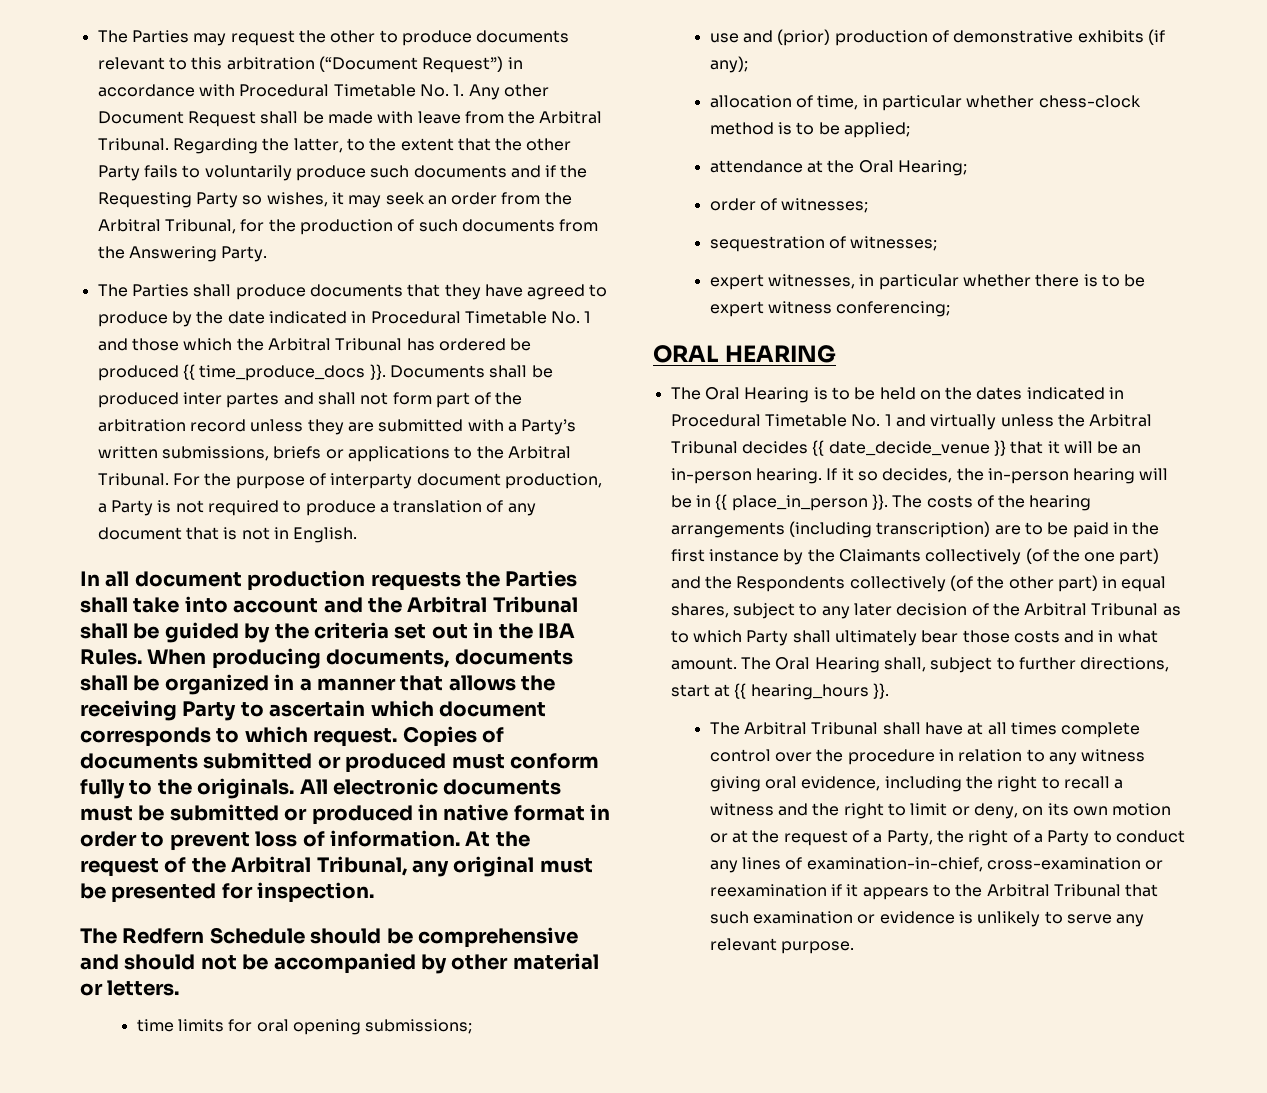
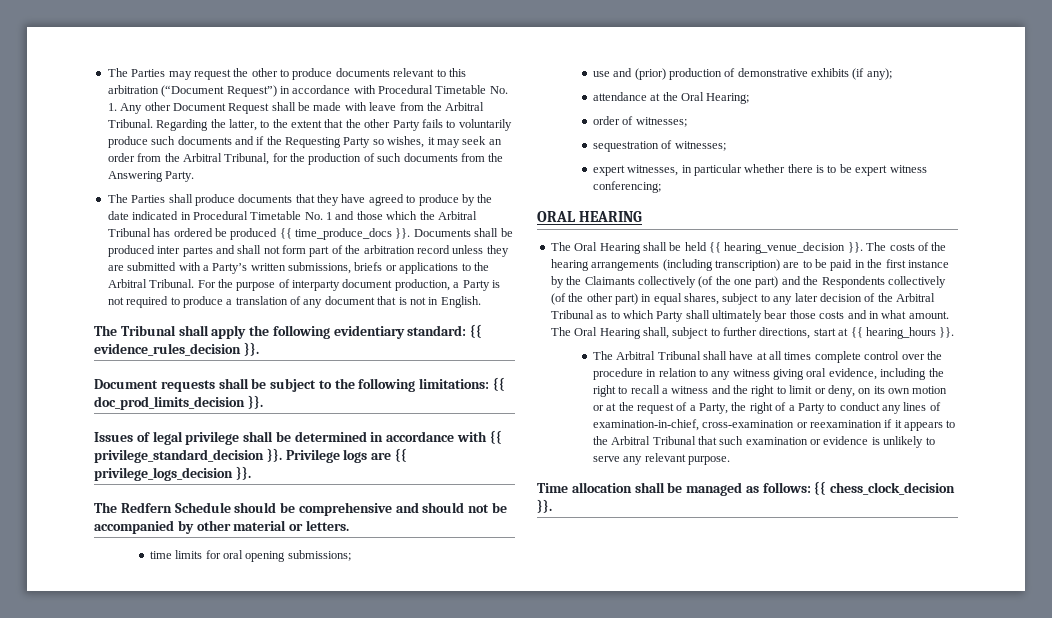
[80,570,578,591] [80,596,578,613] [80,622,575,643] [80,648,573,669] [80,674,556,695] [80,700,546,721] [80,726,504,747] [80,752,599,773] [80,778,562,799] [80,804,611,825] [80,830,530,851] [80,856,593,877] [80,882,375,903] In all document production requests the Parties shall take into account and the Arbitral Tribunal shall be guided by the criteria set out in the IBA Rules. When producing documents, documents shall be organized in a manner that allows the receiving Party to ascertain which document corresponds to which request. Copies of documents submitted or produced must conform fully to the originals. All electronic documents must be submitted or produced in native format in order to prevent loss of information. At the request of the Arbitral Tribunal, any original must be presented for inspection. -> [94,324,483,339] [94,342,259,356] [94,377,506,392] [94,395,263,410] [94,430,502,445] [94,448,407,463] [94,466,251,481] The Tribunal shall apply the following evidentiary standard: {{ evidence_rules_decision }}. // Document requests shall be subject to the following limitations: {{ doc_prod_limits_decision }}. // Issues of legal privilege shall be determined in accordance with {{ privilege_standard_decision }}. Privilege logs are {{ privilege_logs_decision }}.
[709,95,1141,111] [709,122,911,138] // allocation of time, in particular whether chess-clock method is to be applied; -> (892, 74) none
[813,387,1125,400] [670,414,1153,430] [670,440,1142,456] [670,468,1169,484] [670,494,868,511] is to be held on the dates indicated in Procedural Timetable No. 1 and virtually unless the Arbitral Tribunal decides {{ date_decide_venue }} that it will be an in-person hearing. If it so decides, the in-person hearing will be in {{ place_in_person -> [642,242,846,254] shall be held {{ hearing_venue_decision
(855, 947) none -> [537,481,956,496] [537,499,552,513] // Time allocation shall be managed as follows: {{ chess_clock_decision }}.

